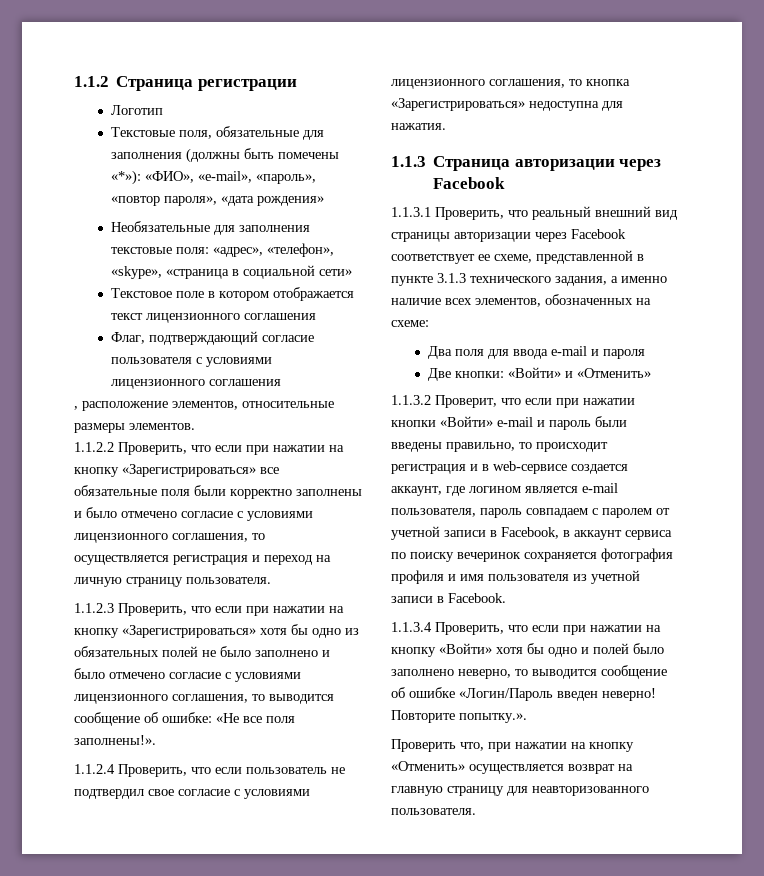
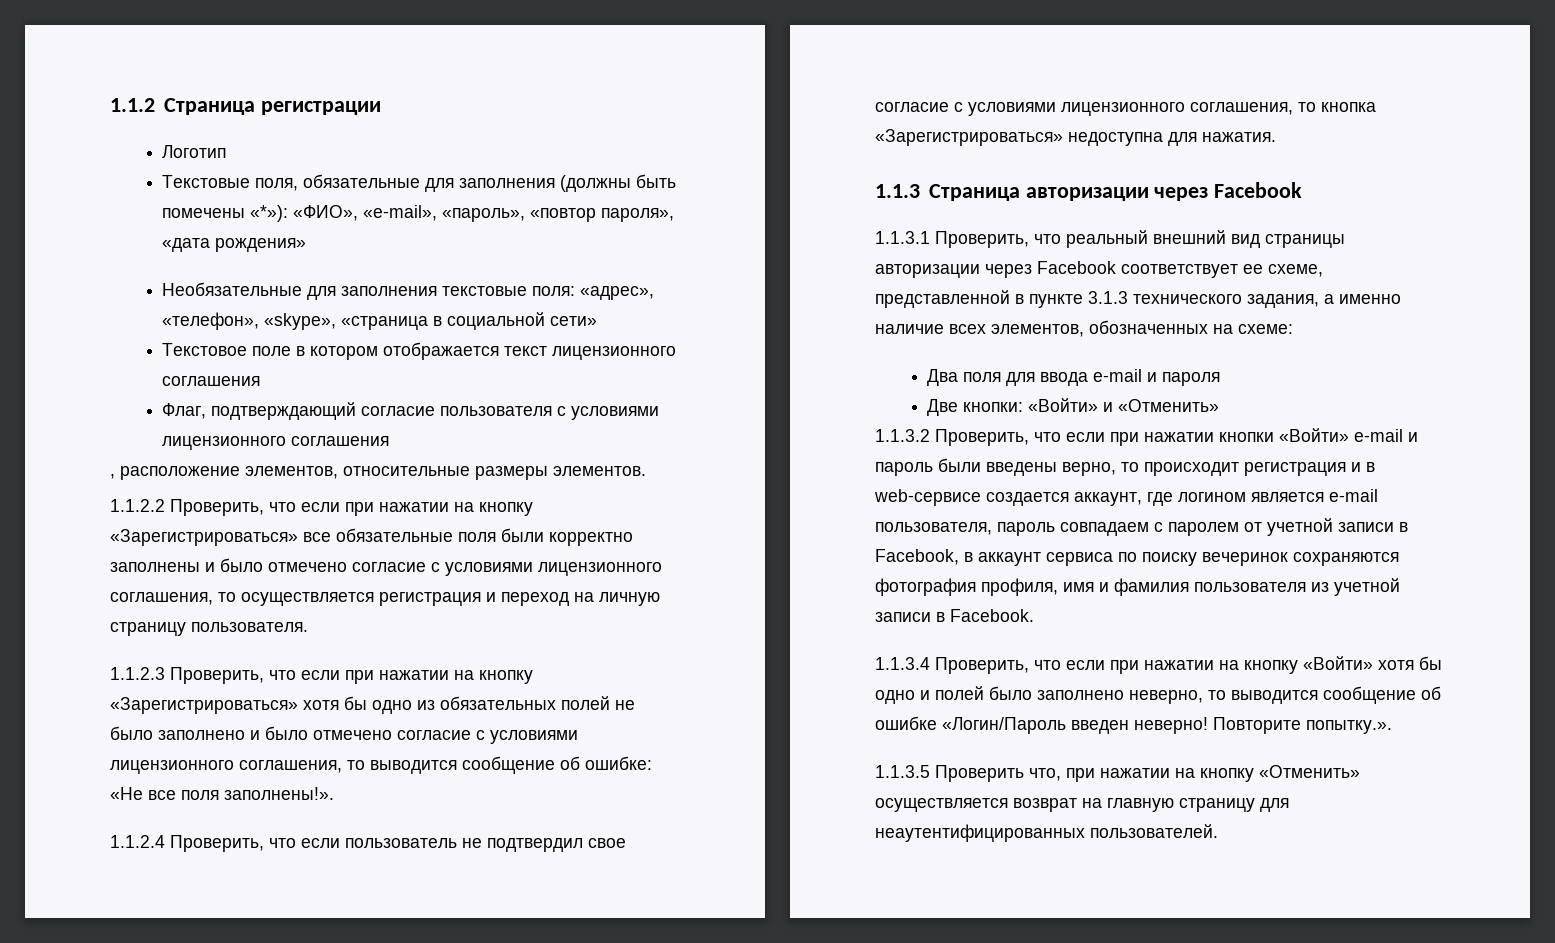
[435,395,497,408] Проверит, -> [935,429,1029,446] Проверить,
[446,442,515,452] правильно, -> [1062,462,1116,476] верно,
[524,548,673,562] [391,570,484,584] сохраняется фотография профиля и имя -> [1293,552,1399,566] [875,578,1189,596] сохраняются фотография профиля, имя и фамилия
(527, 718) none -> [875,765,930,778] 1.1.3.5
[532,786,649,796] [391,808,476,815] неавторизованного пользователя. -> [875,824,1218,842] неаутентифицированных пользователей.

